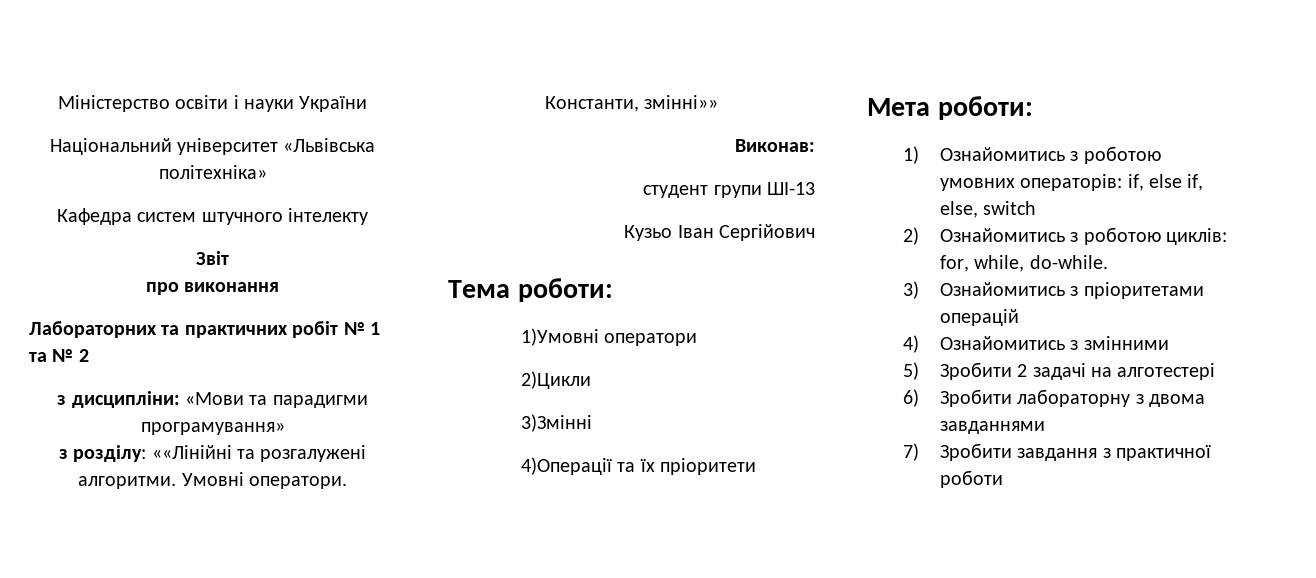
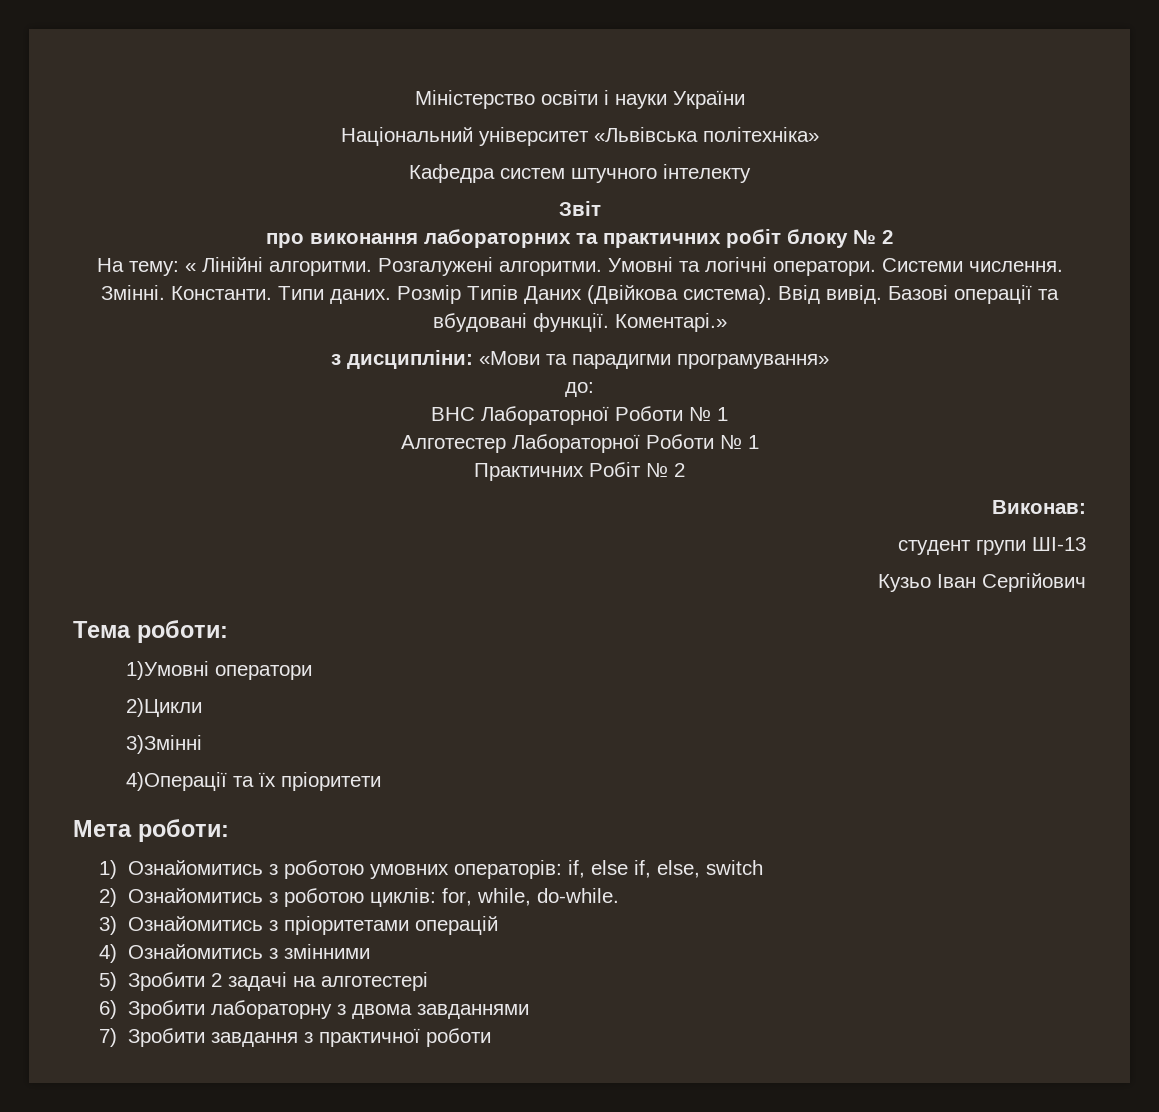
[29,321,157,338] // Лабораторних -> [424,229,571,248] лабораторних
[343,322,380,335] [29,349,89,362] № 1 та № 2 -> [787,229,893,248] [96,257,1063,276] [101,285,1059,304] [432,313,727,332] блоку № 2 // На тему: « Лінійні алгоритми. Розгалужені алгоритми. Умовні та логічні оператори. Системи числення. Змінні. Константи. Типи даних. Розмір Типів Даних (Двійкова система). Ввід вивід. Базові операції та вбудовані функції. Коментарі.»
[58,445,367,462] [78,472,347,489] [544,95,719,112] з розділу: ««Лінійні та розгалужені алгоритми. Умовні оператори. Константи, змінні»» -> [565,382,594,397] [431,406,728,425] [400,434,759,453] [474,462,685,481] до: // ВНС Лабораторної Роботи № 1 // Алготестер Лабораторної Роботи № 1 // Практичних Робіт № 2

